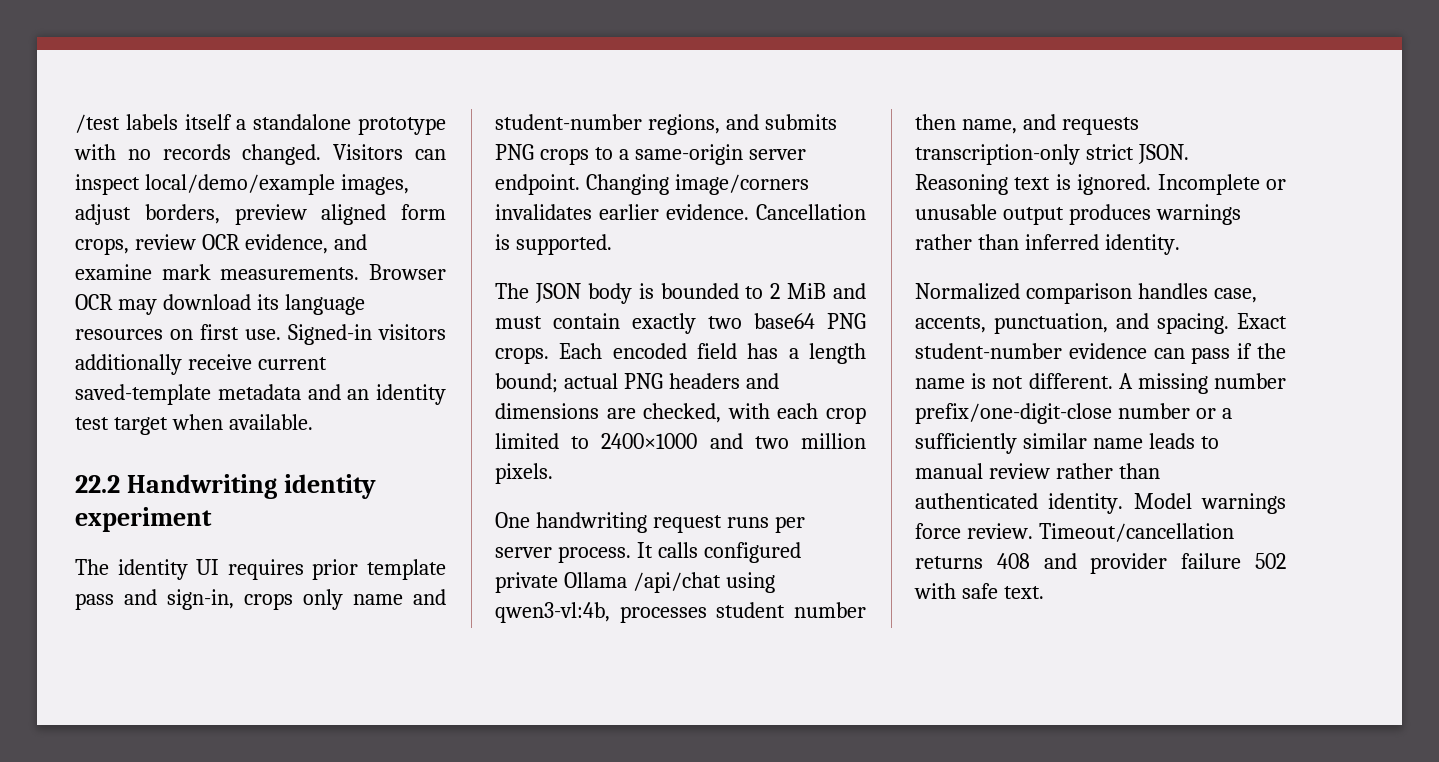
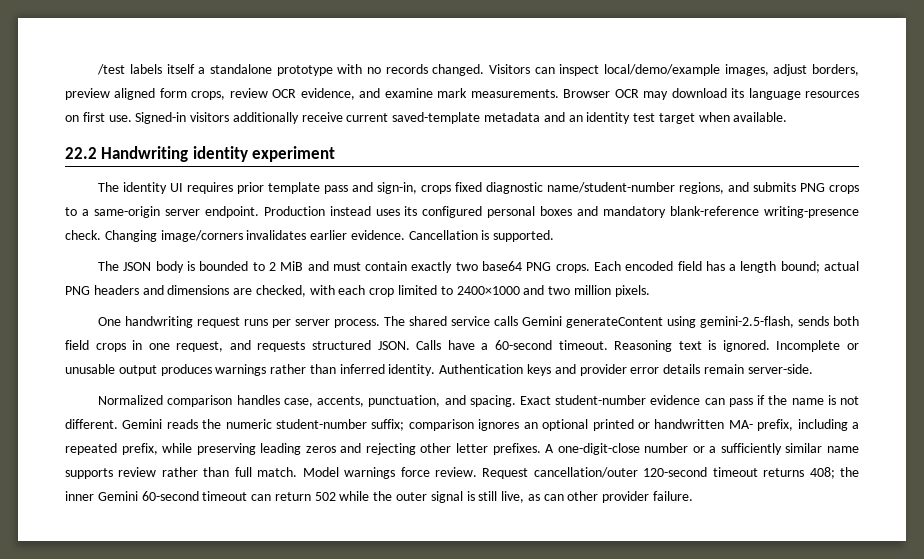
[303,589,446,610] [495,114,642,130] only name and student-number -> [455,182,676,194] fixed diagnostic name/student-number
(580, 184) none -> [263,206,859,218] [65,230,101,240] Production instead uses its configured personal boxes and mandatory blank-reference writing-presence check.
[636,542,801,563] [495,572,775,593] [495,602,866,623] [915,114,1139,135] [915,144,1189,165] It calls configured private Ollama /api/chat using qwen3-vl:4b, processes student number then name, and requests transcription-only strict JSON. -> [384,316,859,328] [65,340,608,352] The shared service calls Gemini generateContent using gemini-2.5-flash, sends both field crops in one request, and requests structured JSON. Calls have a 60-second timeout.
(1180, 244) none -> [439,364,813,376] Authentication keys and provider error details remain server-side.
[1118,373,1286,394] [915,403,1112,424] A missing number prefix/one-digit-close -> [122,419,859,431] [65,443,640,455] Gemini reads the numeric student-number suffix; comparison ignores an optional printed or handwritten MA- prefix, including a repeated prefix, while preserving leading zeros and rejecting other letter prefixes. A one-digit-close
[1148,433,1219,449] [915,463,983,479] leads to manual -> [65,468,113,479] supports
[915,493,1124,514] authenticated identity. -> [234,467,298,477] full match.
[1038,523,1234,542] [915,553,1286,574] [914,583,1044,599] Timeout/cancellation returns 408 and provider failure 502 with safe text. -> [482,467,859,479] [65,491,694,503] Request cancellation/outer 120-second timeout returns 408; the inner Gemini 60-second timeout can return 502 while the outer signal is still live, as can other provider failure.

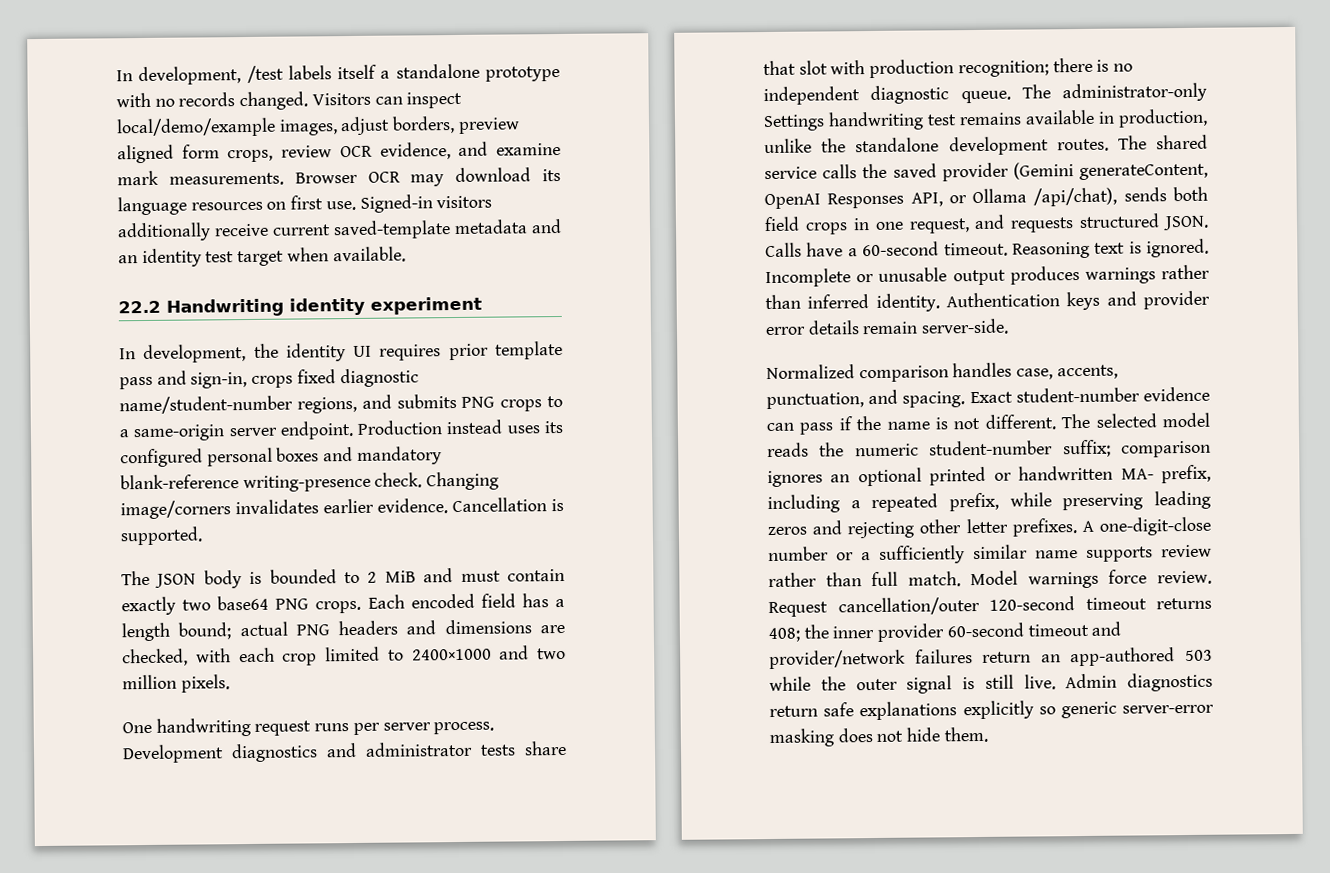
(97, 69) none -> [116,66,242,86] In development,
[98,182,120,192] The -> [119,343,279,364] In development, the
[384,316,795,328] The shared service calls Gemini generateContent using gemini-2.5-flash, -> [122,740,567,764] [763,57,1134,79] [763,82,1207,106] [763,108,1208,132] [764,134,1208,156] [764,162,1208,182] [764,187,1118,210] Development diagnostics and administrator tests share that slot with production recognition; there is no independent diagnostic queue. The administrator-only Settings handwriting test remains available in production, unlike the standalone development routes. The shared service calls the saved provider (Gemini generateContent, OpenAI Responses API, or Ollama /api/chat),
[122,419,163,429] Gemini -> [1061,412,1210,429] The selected model
[97,491,138,501] Gemini -> [877,623,945,642] provider
[251,492,336,501] can return 502 -> [1091,621,1122,636] [769,647,1213,670] and provider/network failures return an app-authored 503
[501,491,694,503] live, as can other provider failure. -> [1023,672,1213,692] [769,700,1214,721] [769,726,988,748] live. Admin diagnostics return safe explanations explicitly so generic server-error masking does not hide them.

